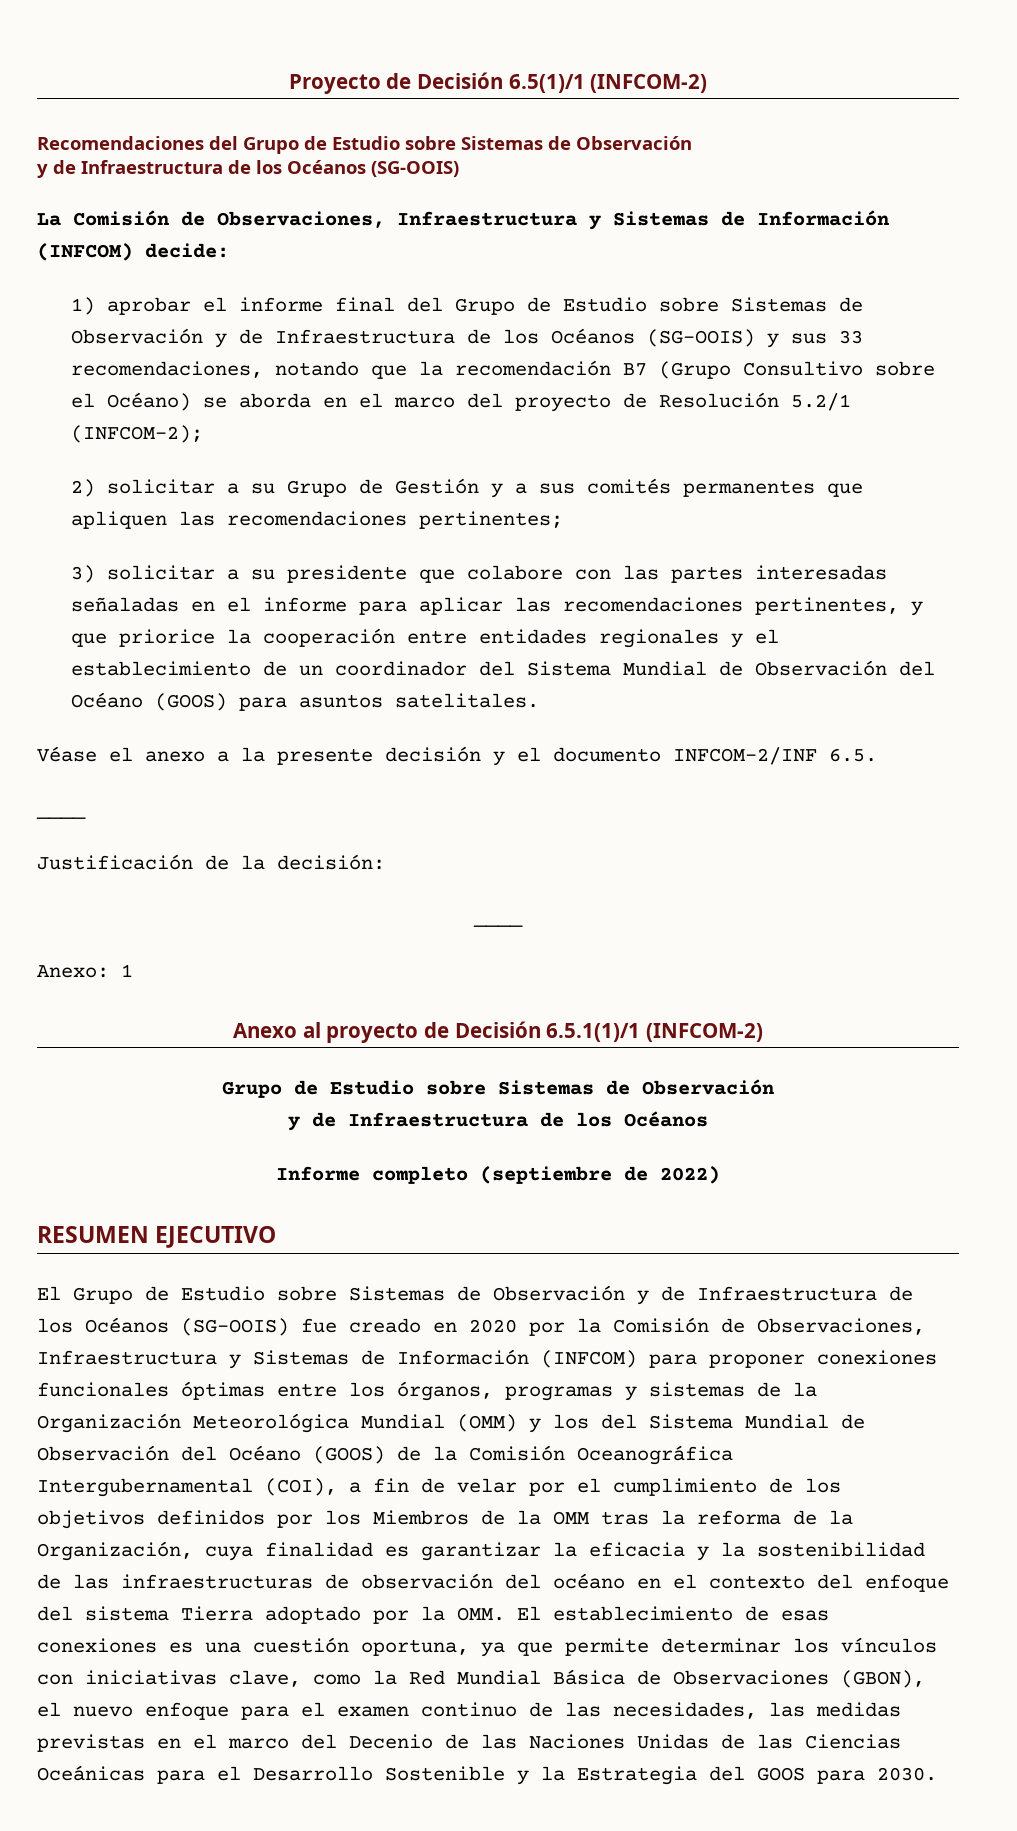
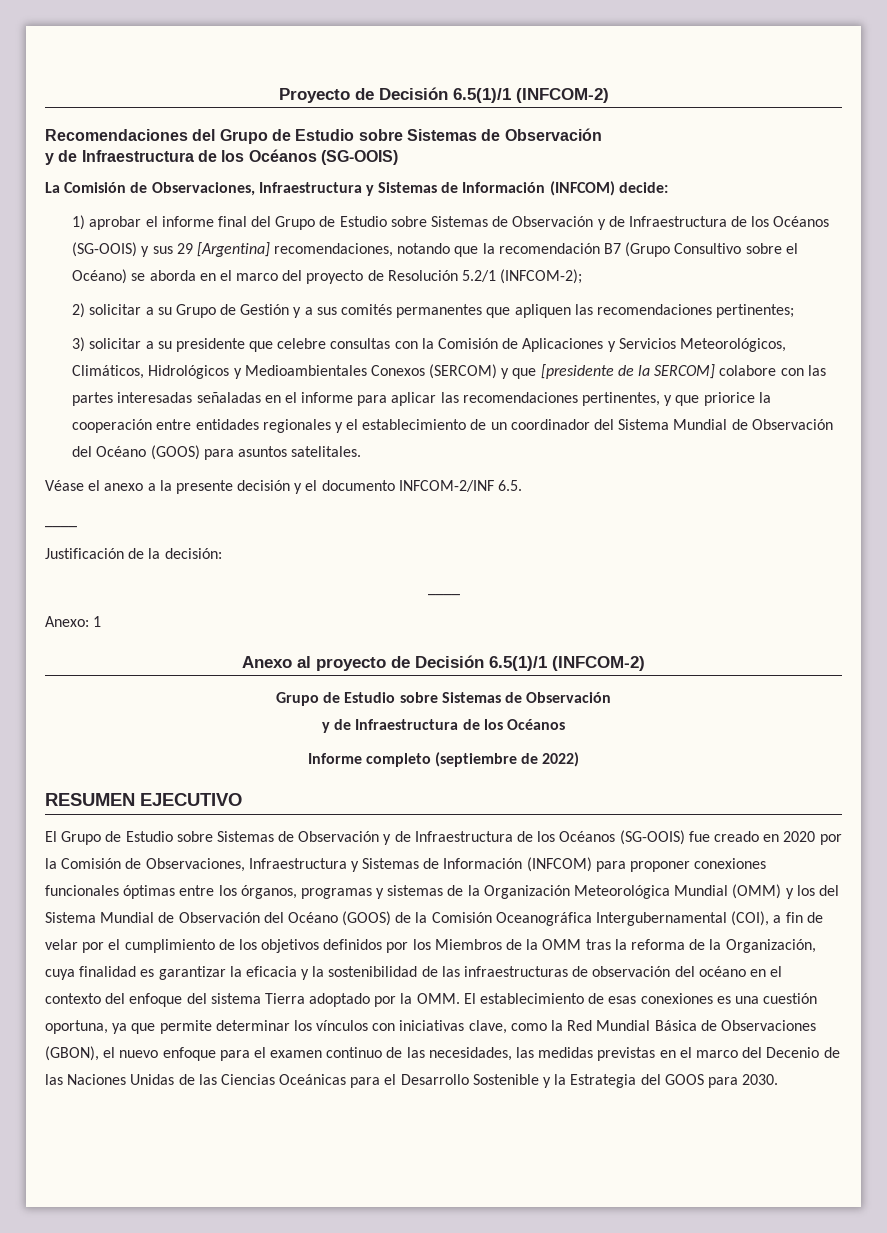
[839,330,864,344] 33 -> [176,242,270,257] 29 [Argentina]
(456, 576) none -> [277,338,786,352] [72,364,716,379] celebre consultas con la Comisión de Aplicaciones y Servicios Meteorológicos, Climáticos, Hidrológicos y Medioambientales Conexos (SERCOM) y que [presidente de la SERCOM]
[546,1023,641,1042] 6.5.1(1)/1 -> [489,656,547,671] 6.5(1)/1

